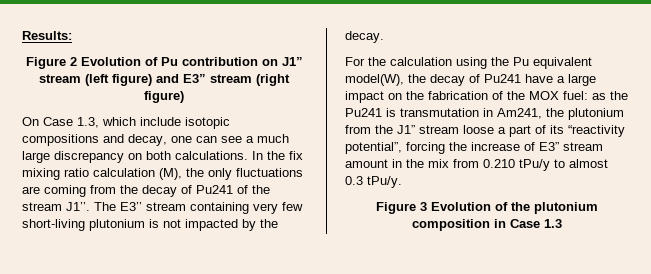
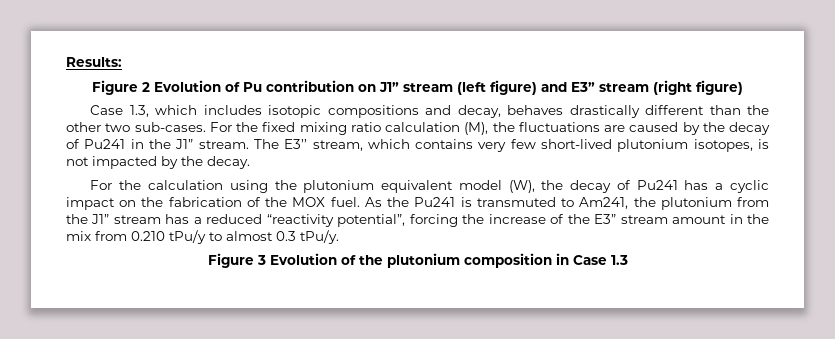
[22,117,39,126] On -> (743, 87) none
[140,117,181,126] include -> [203,105,262,115] includes
[171,134,289,143] [22,151,303,163] one can see a much large discrepancy on both calculations. In the fix -> [507,105,769,118] [66,122,296,132] behaves drastically different than the other two sub-cases. For the fixed
[208,168,232,180] only -> (515, 127) none
[44,185,270,197] [22,202,303,214] [22,219,145,231] coming from the decay of Pu241 of the stream J1’’. The E3’’ stream containing very few short-living plutonium -> [629,122,770,135] [66,139,753,152] caused by the decay of Pu241 in the J1” stream. The E3’’ stream, which contains very few short-lived plutonium isotopes,
[513,57,592,69] [345,74,596,86] Pu equivalent model(W), the decay of Pu241 have a large -> [303,180,769,193] plutonium equivalent model (W), the decay of Pu241 has a cyclic
[563,91,606,100] fuel: as -> [330,197,382,207] fuel. As
[400,108,493,117] transmutation in -> [476,197,575,207] transmuted to
[463,125,564,137] loose a part of its -> [165,214,263,224] has a reduced
(535, 146) none -> [567,214,590,224] the

